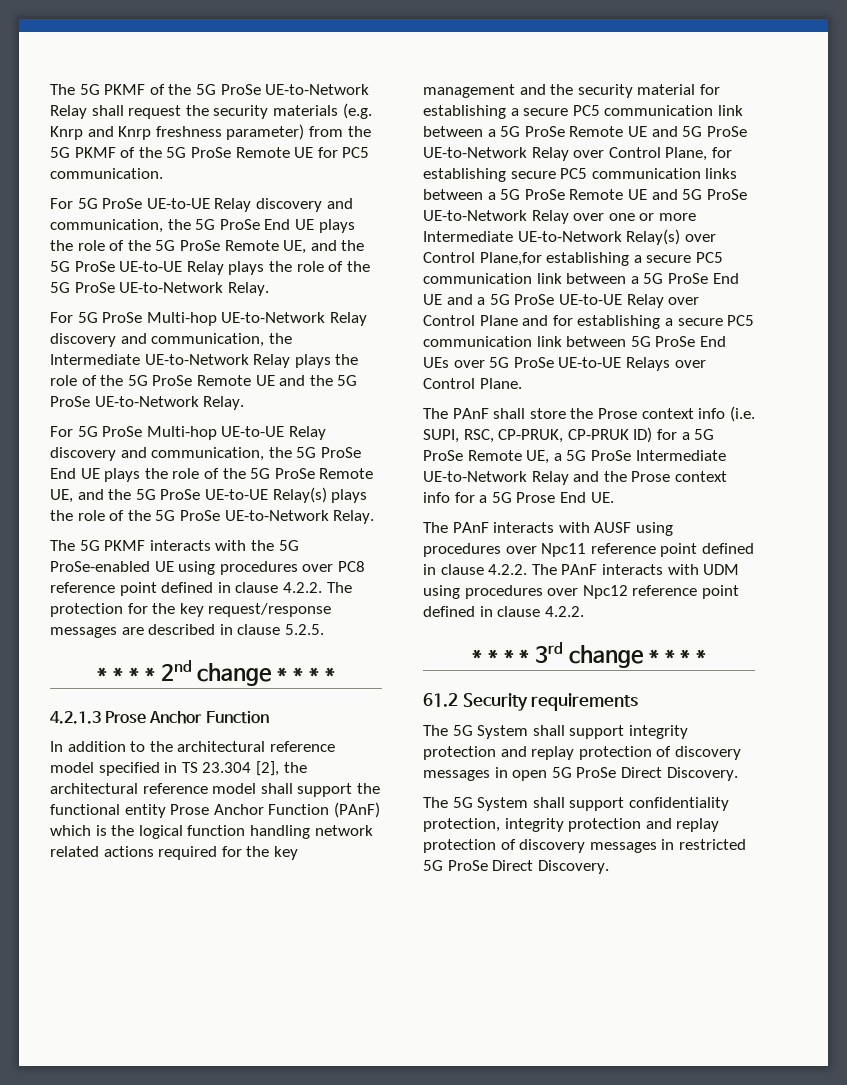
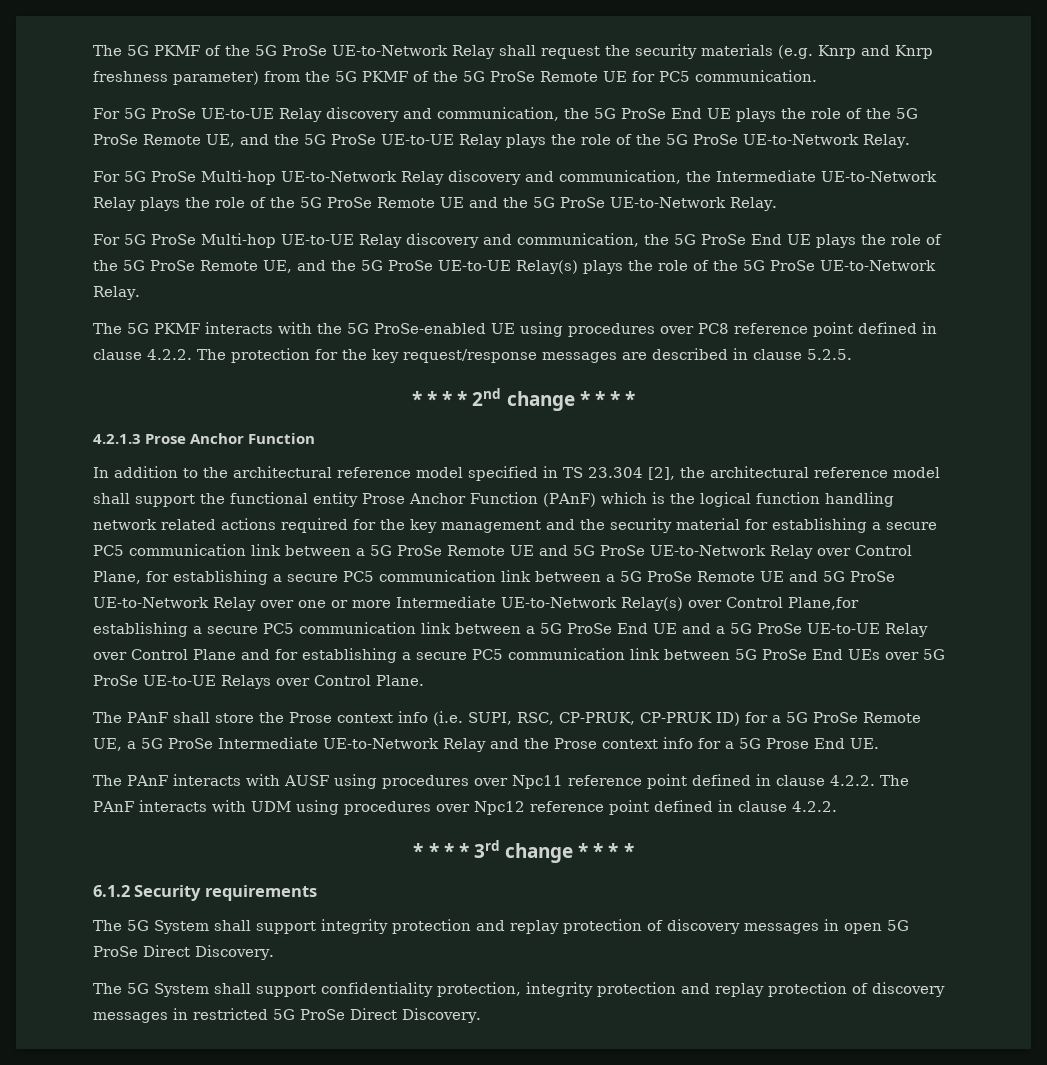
[510,168,738,179] secure PC5 communication links -> [273,570,531,582] a secure PC5 communication link
[423,693,458,707] 61.2 -> [93,885,130,897] 6.1.2

